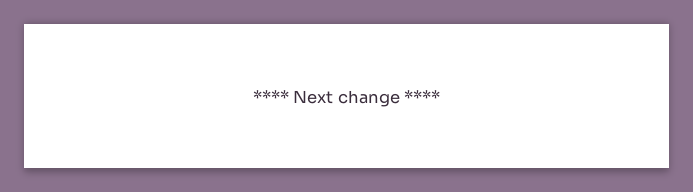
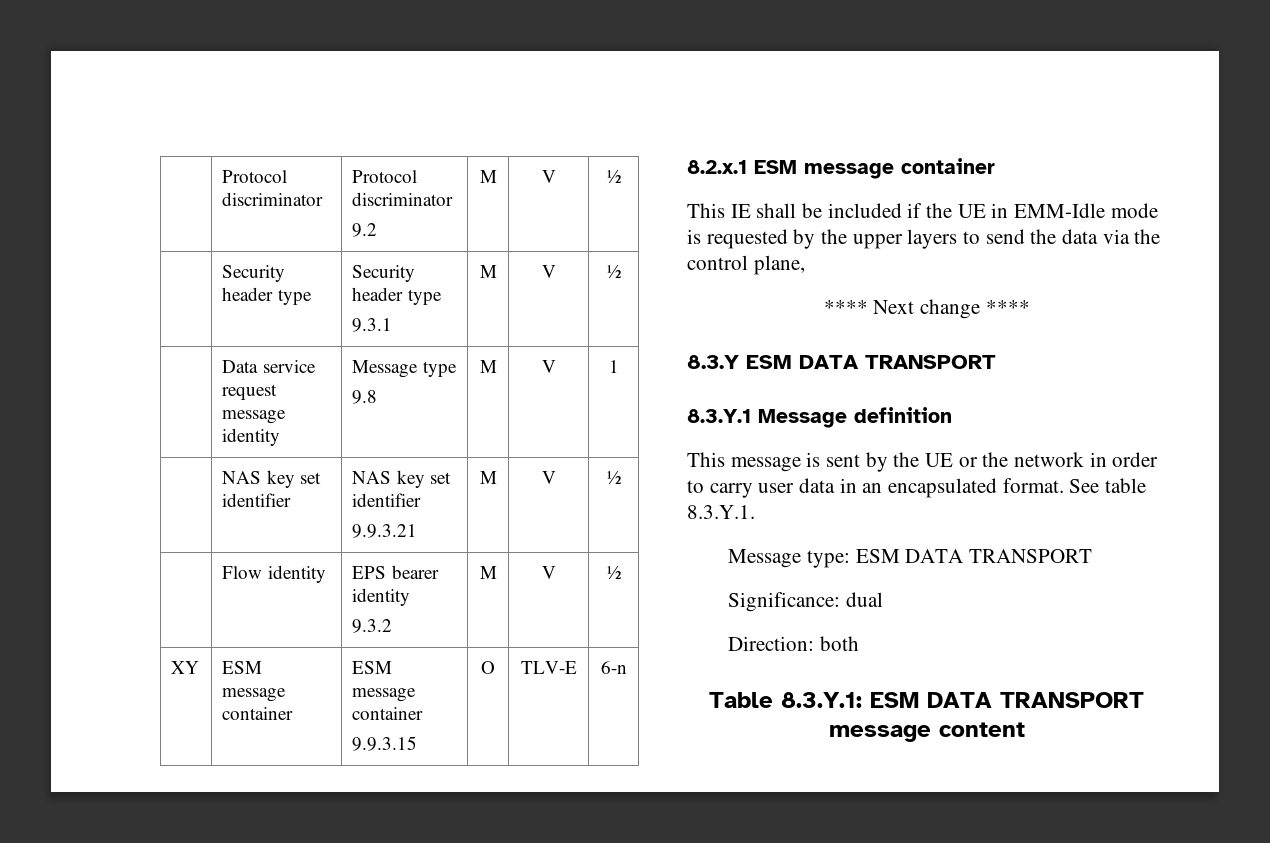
[252,90,441,107] **** Next change **** -> [222,170,288,183] [222,192,324,206] [352,170,418,183] [352,192,454,206] [352,223,378,237] [479,170,497,183] [541,170,556,183] [606,170,622,183] [222,265,286,282] [222,287,312,305] [352,265,416,282] [352,287,442,305] [352,318,393,332] [479,265,497,278] [541,265,556,278] [606,265,622,278] [222,360,316,373] [222,384,278,400] [222,410,287,424] [222,428,281,446] [352,360,457,378] [352,390,378,404] [479,360,497,373] [541,360,556,373] [608,360,619,373] [222,470,321,488] [222,493,292,507] [352,470,451,488] [352,493,422,507] [352,524,418,538] [479,471,497,484] [541,471,556,484] [606,471,622,484] [222,565,326,583] [352,565,439,579] [352,588,411,606] [352,619,393,633] [479,566,497,579] [541,566,556,579] [606,566,622,579] [171,661,200,674] [222,661,263,674] [222,688,287,702] [222,707,294,720] [352,661,393,674] [352,688,417,702] [352,707,424,720] [352,736,418,751] [481,661,495,674] [520,661,577,674] [600,661,627,674] [687,158,995,179] [687,203,1158,218] [687,229,1161,249] [687,255,805,275] [823,299,1030,319] [687,355,996,369] [687,407,952,428] [687,452,1159,472] [687,478,1147,498] [687,505,755,519] [728,549,1093,568] [728,592,884,612] [728,636,860,651] [709,692,1144,708] [828,722,1025,742] | Protocol discriminator | Protocol discriminator // 9.2 | M | V | ½ // | Security header type | Security header type // 9.3.1 | M | V | ½ // | Data service request message identity | Message type // 9.8 | M | V | 1 // | NAS key set identifier | NAS key set identifier // 9.9.3.21 | M | V | ½ // | Flow identity | EPS bearer identity // 9.3.2 | M | V | ½ // XY | ESM message container | ESM message container // 9.9.3.15 | O | TLV-E | 6-n // 8.2.x.1 ESM message container // This IE shall be included if the UE in EMM-Idle mode is requested by the upper layers to send the data via the control plane, // **** Next change **** // 8.3.Y ESM DATA TRANSPORT // 8.3.Y.1 Message definition // This message is sent by the UE or the network in order to carry user data in an encapsulated format. See table 8.3.Y.1. // Message type: ESM DATA TRANSPORT // Significance: dual // Direction: both // Table 8.3.Y.1: ESM DATA TRANSPORT message content

